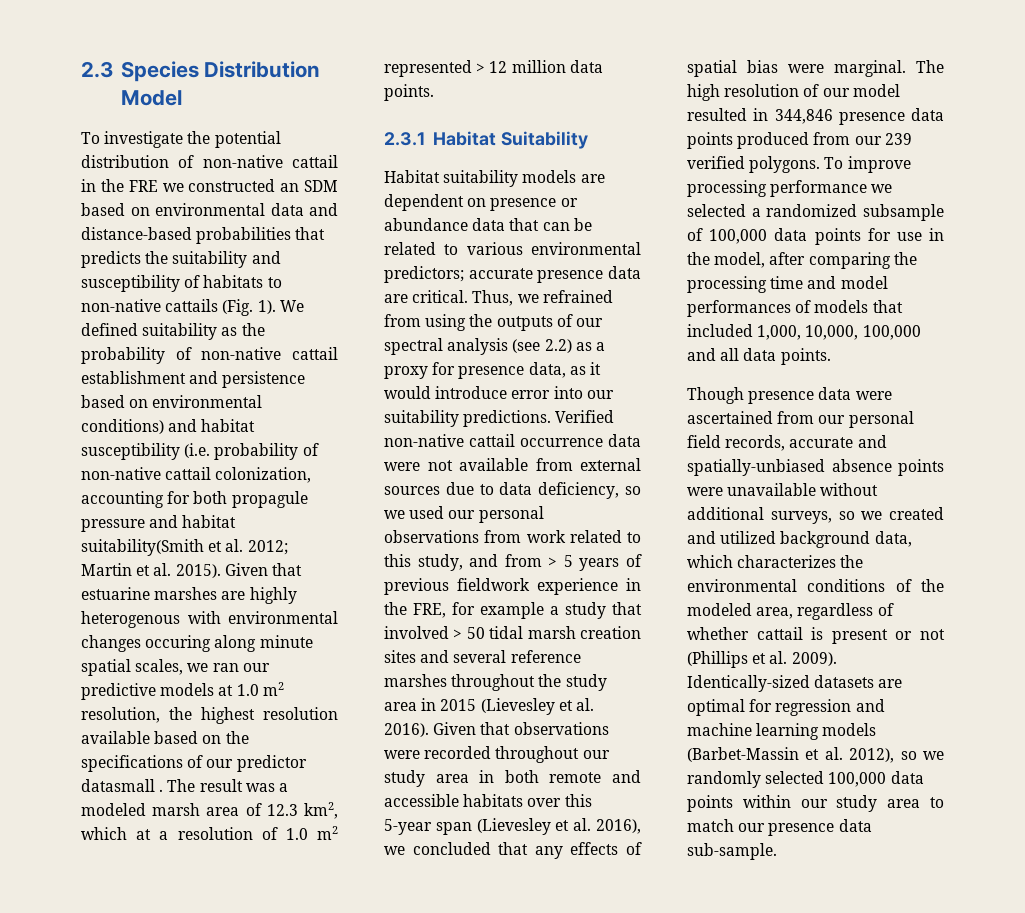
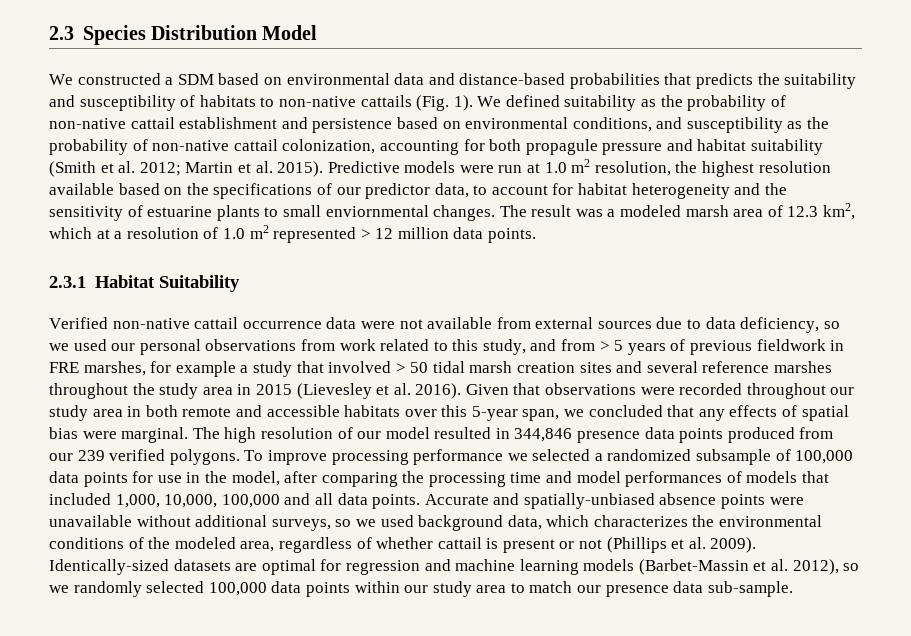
[81,131,281,148] [81,155,338,168] [81,179,300,192] To investigate the potential distribution of non-native cattail in the FRE we constructed an -> [49,73,174,85] We constructed a
[81,419,256,434] [81,443,211,460] conditions) and habitat susceptibility (i.e. -> [572,117,830,133] conditions, and susceptibility as the
[81,539,204,556] suitability(Smith -> [751,139,824,155] [49,161,96,177] suitability (Smith
[224,563,302,576] [81,587,297,604] [81,611,338,628] [81,635,313,652] [81,659,270,676] [81,683,215,700] Given that estuarine marshes are highly heterogenous with environmental changes occuring along minute spatial scales, we ran our predictive models -> [327,161,523,173] Predictive models were run
[81,779,164,792] datasmall . -> [434,183,787,199] [49,205,496,221] data, to account for habitat heterogeneity and the sensitivity of estuarine plants to small enviornmental changes.
[384,170,605,187] [384,194,578,211] [384,218,592,231] [384,242,641,255] [384,266,641,283] [384,290,613,306] [384,314,603,331] [384,338,605,355] [384,362,601,379] [384,386,614,399] [384,410,552,427] Habitat suitability models are dependent on presence or abundance data that can be related to various environmental predictors; accurate presence data are critical. Thus, we refrained from using the outputs of our spectral analysis (see 2.2) as a proxy for presence data, as it would introduce error into our suitability predictions. -> (240, 283) none
[537,578,641,595] [384,602,446,618] experience in the FRE, -> [830,340,845,351] [49,361,146,376] in FRE marshes,
[435,818,641,835] span (Lievesley et al. 2016), -> [522,409,560,421] span,
[687,387,892,404] [687,411,914,428] [687,435,854,451] // Though presence data were ascertained from our personal field records, accurate -> [424,494,489,505] Accurate
[889,507,944,520] [687,531,777,544] created and utilized -> [380,515,414,527] used

